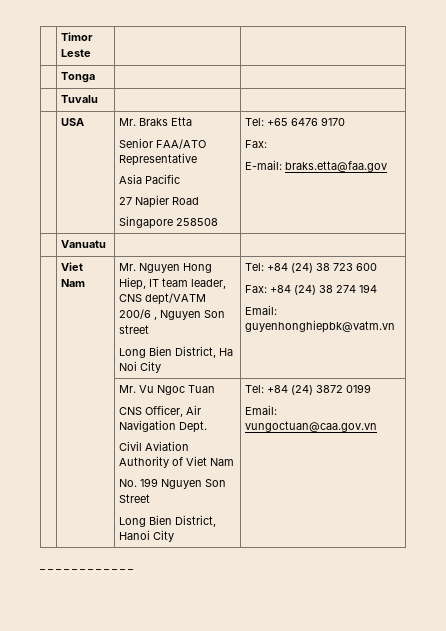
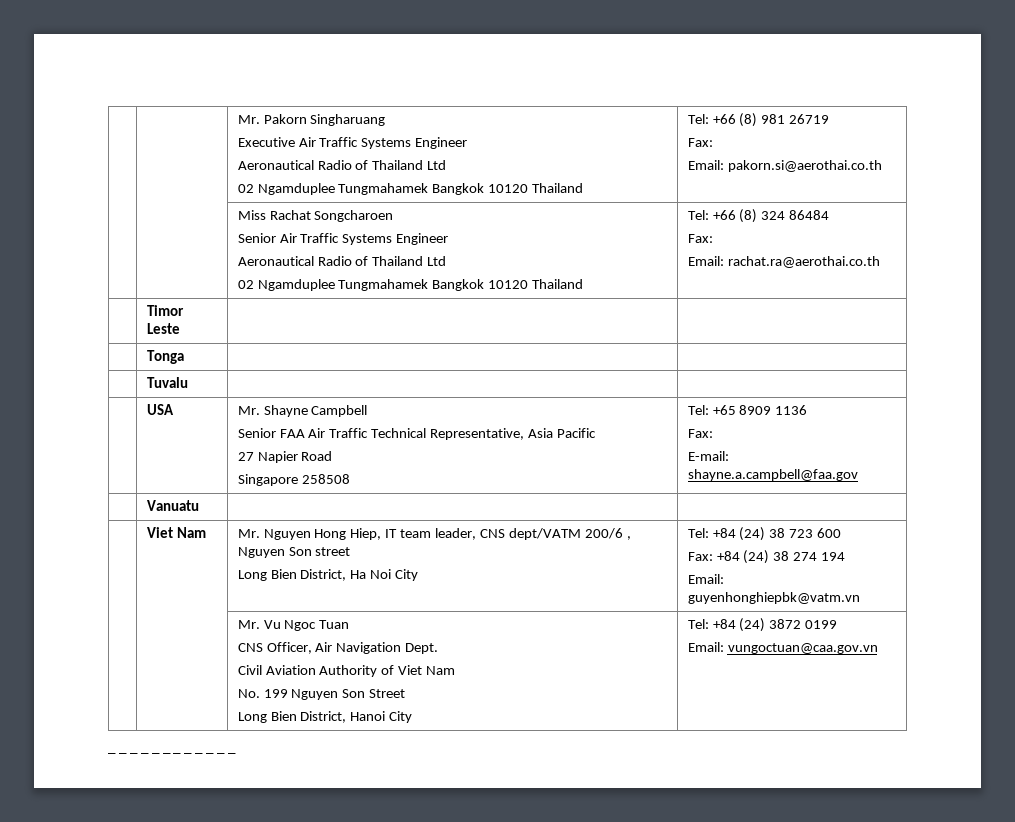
(61, 36) | -> [237,114,386,126] [237,137,468,149] [237,160,447,170] [237,183,584,195] [687,113,830,127] [687,138,713,147] [687,160,882,172] [237,210,394,222] [237,233,449,245] [237,256,447,266] [237,279,584,291] [687,209,830,223] [687,234,713,243] [687,256,880,268] | | Mr. Pakorn Singharuang // Executive Air Traffic Systems Engineer // Aeronautical Radio of Thailand Ltd // 02 Ngamduplee Tungmahamek Bangkok 10120 Thailand | Tel: +66 (8) 981 26719 // Fax: // Email: pakorn.si@aerothai.co.th // | | Miss Rachat Songcharoen // Senior Air Traffic Systems Engineer // Aeronautical Radio of Thailand Ltd // 02 Ngamduplee Tungmahamek Bangkok 10120 Thailand | Tel: +66 (8) 324 86484 // Fax: // Email: rachat.ra@aerothai.co.th // |
[139,117,193,126] [119,138,207,149] [119,153,198,166] Braks Etta // Senior FAA/ATO Representative // -> [263,405,368,417] [237,428,525,440] Shayne Campbell // Senior FAA Air Traffic Technical Representative,
[291,117,346,126] 6476 9170 -> [739,405,808,415] 8909 1136
[285,161,388,172] braks.etta@faa.gov -> [687,469,858,481] shayne.a.campbell@faa.gov

